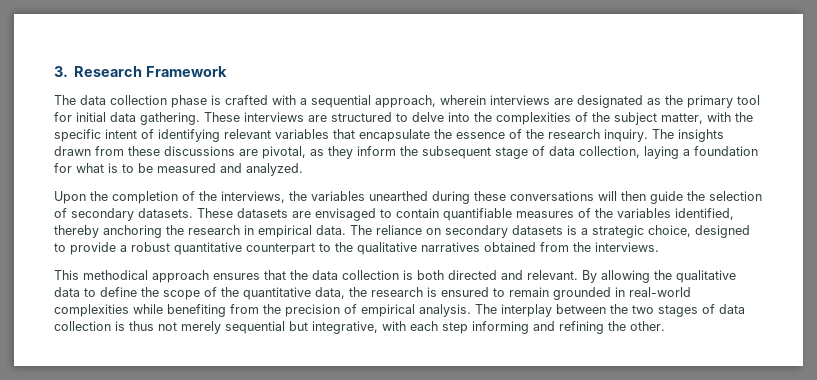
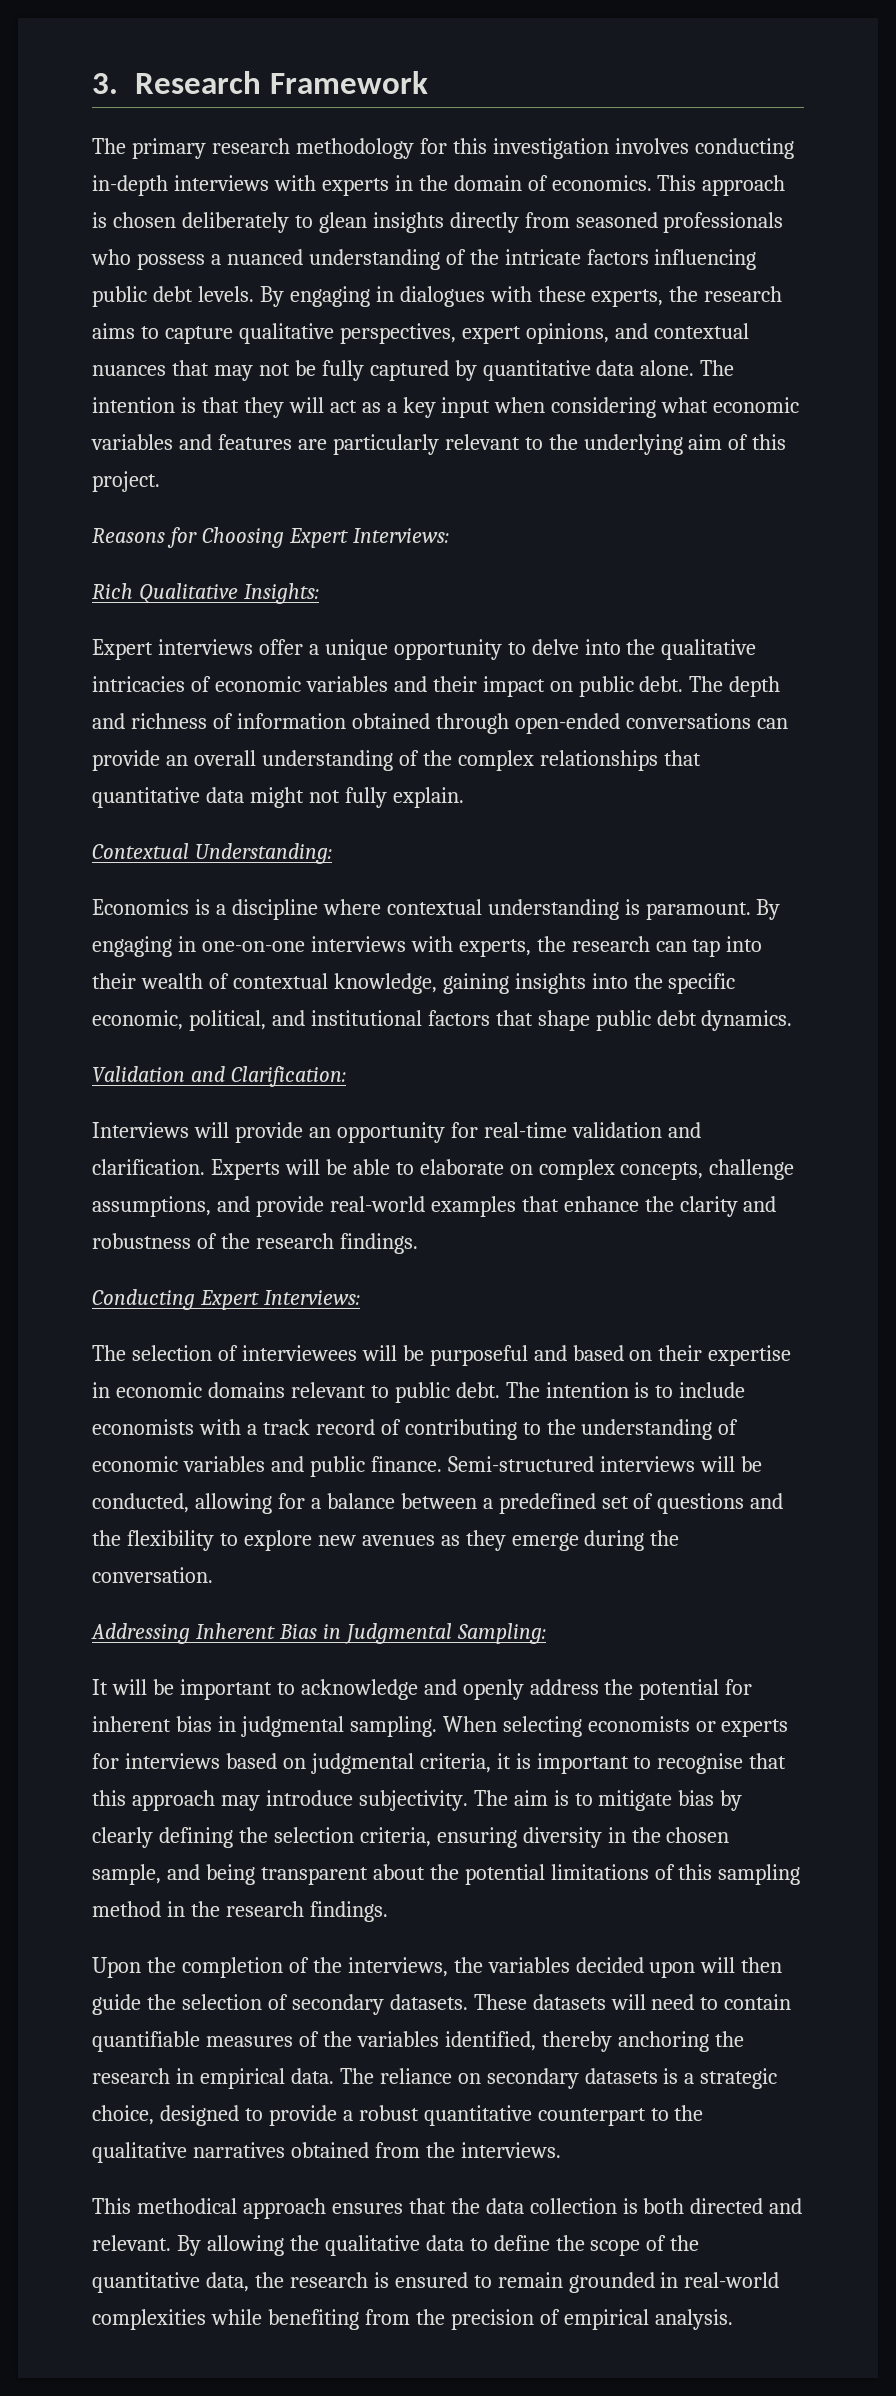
[80,95,760,108] [54,112,753,125] [54,129,724,142] [54,146,758,159] [54,163,303,176] data collection phase is crafted with a sequential approach, wherein interviews are designated as the primary tool for initial data gathering. These interviews are structured to delve into the complexities of the subject matter, with the specific intent of identifying relevant variables that encapsulate the essence of the research inquiry. The insights drawn from these discussions are pivotal, as they inform the subsequent stage of data collection, laying a foundation for what is to be measured and analyzed. -> [131,138,794,159] [92,175,786,196] [92,212,784,233] [91,249,757,270] [92,286,783,307] [92,323,749,344] [92,360,735,381] [92,397,800,418] [91,434,787,455] [92,471,160,492] [92,527,449,548] [92,583,319,604] [92,639,757,660] [92,676,781,697] [92,713,788,734] [92,750,701,771] [92,787,464,808] [92,843,332,864] [92,899,781,920] [92,936,763,957] [92,973,736,994] [92,1010,793,1031] [92,1066,346,1087] [92,1122,701,1143] [92,1159,795,1180] [92,1196,777,1217] [92,1233,418,1254] [92,1289,360,1310] [92,1345,792,1366] [92,1382,746,1403] [92,1419,739,1440] [92,1456,762,1477] [92,1493,784,1514] [92,1530,680,1551] [92,1567,213,1583] [91,1623,546,1644] [92,1679,753,1700] [92,1716,789,1737] [92,1753,787,1774] [92,1790,743,1811] [92,1827,730,1848] [92,1864,801,1885] [92,1901,388,1922] primary research methodology for this investigation involves conducting in-depth interviews with experts in the domain of economics. This approach is chosen deliberately to glean insights directly from seasoned professionals who possess a nuanced understanding of the intricate factors influencing public debt levels. By engaging in dialogues with these experts, the research aims to capture qualitative perspectives, expert opinions, and contextual nuances that may not be fully captured by quantitative data alone. The intention is that they will act as a key input when considering what economic variables and features are particularly relevant to the underlying aim of this project. // Reasons for Choosing Expert Interviews: // Rich Qualitative Insights: // Expert interviews offer a unique opportunity to delve into the qualitative intricacies of economic variables and their impact on public debt. The depth and richness of information obtained through open-ended conversations can provide an overall understanding of the complex relationships that quantitative data might not fully explain. // Contextual Understanding: // Economics is a discipline where contextual understanding is paramount. By engaging in one-on-one interviews with experts, the research can tap into their wealth of contextual knowledge, gaining insights into the specific economic, political, and institutional factors that shape public debt dynamics. // Validation and Clarification: // Interviews will provide an opportunity for real-time validation and clarification. Experts will be able to elaborate on complex concepts, challenge assumptions, and provide real-world examples that enhance the clarity and robustness of the research findings. // Conducting Expert Interviews: // The selection of interviewees will be purposeful and based on their expertise in economic domains relevant to public debt. The intention is to include economists with a track record of contributing to the understanding of economic variables and public finance. Semi-structured interviews will be conducted, allowing for a balance between a predefined set of questions and the flexibility to explore new avenues as they emerge during the conversation. // Addressing Inherent Bias in Judgmental Sampling: // It will be important to acknowledge and openly address the potential for inherent bias in judgmental sampling. When selecting economists or experts for interviews based on judgmental criteria, it is important to recognise that this approach may introduce subjectivity. The aim is to mitigate bias by clearly defining the selection criteria, ensuring diversity in the chosen sample, and being transparent about the potential limitations of this sampling method in the research findings.
[369,191,594,204] unearthed during these conversations -> [575,1957,696,1978] decided upon
[292,208,376,221] are envisaged -> [610,1994,695,2010] will need
[475,304,745,317] [54,321,665,334] The interplay between the two stages of data collection is thus not merely sequential but integrative, with each step informing and refining the other. -> (733, 2319) none

